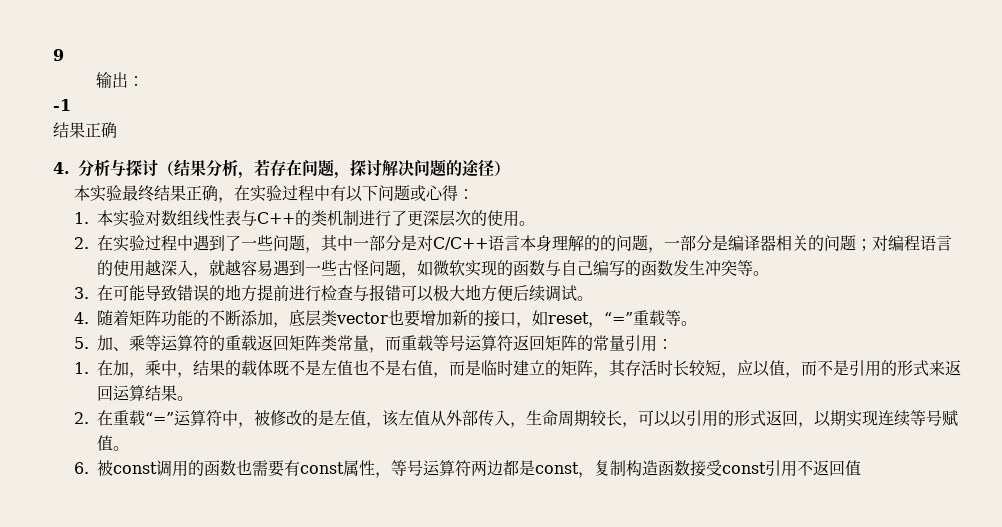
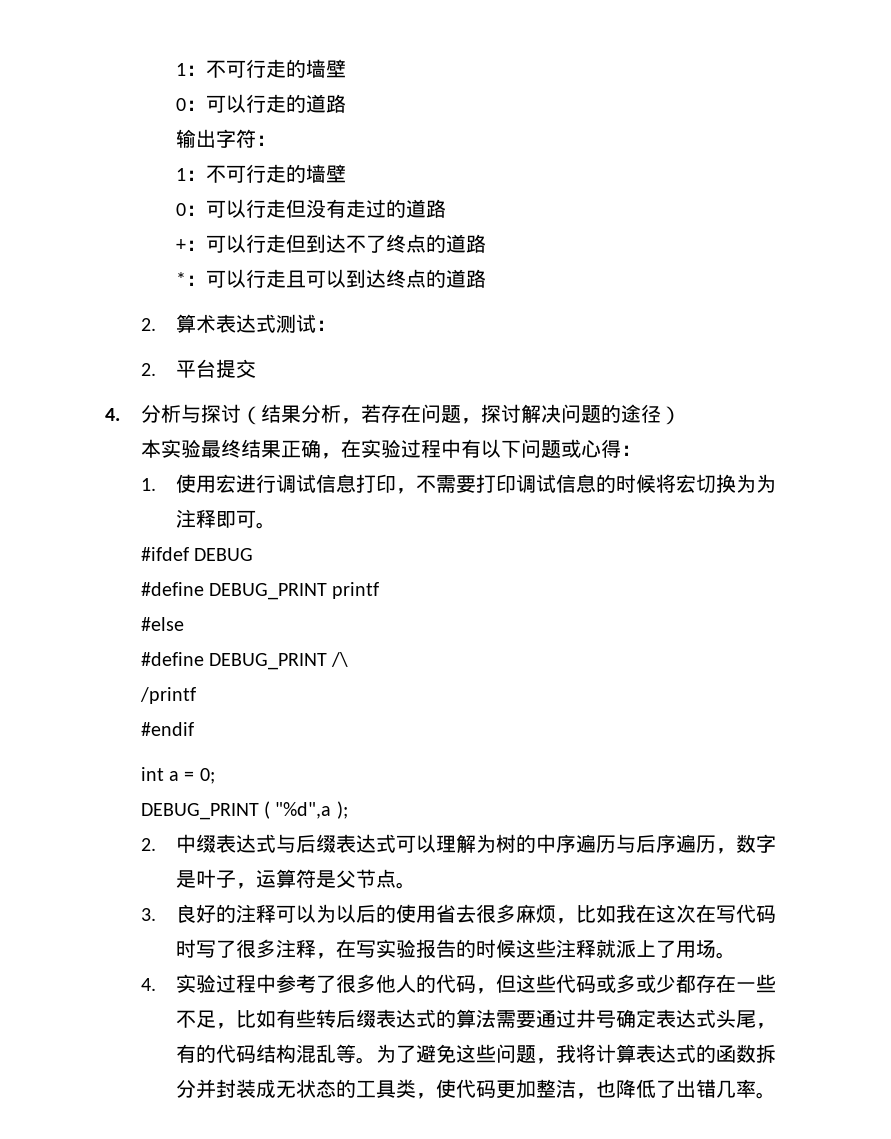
[53,49,64,61] 9 -> [176,59,347,78] [176,94,347,113] 1：不可行走的墙壁 // 0：可以行走的道路
[127,76,144,86] [53,99,71,111] [53,122,117,138] ： // -1 // 结果正确 -> [216,129,277,148] [176,164,347,183] [176,199,447,218] [176,234,487,253] [176,269,487,288] [140,314,337,333] [140,359,257,378] 字符： // 1：不可行走的墙壁 // 0：可以行走但没有走过的道路 // +：可以行走但到达不了终点的道路 // *：可以行走且可以到达终点的道路 // 2.算术表达式测试： // 2.平台提交
[97,210,536,227] [74,235,953,253] [97,260,770,278] [74,284,594,302] [74,309,698,328] [74,335,674,353] [74,359,962,378] [97,385,194,401] [74,410,959,428] [97,435,130,451] [74,459,862,478] 本实验对数组线性表与C++的类机制进行了更深层次的使用。 // 2.在实验过程中遇到了一些问题，其中一部分是对C/C++语言本身理解的的问题，一部分是编译器相关的问题；对编程语言的使用越深入，就越容易遇到一些古怪问题，如微软实现的函数与自己编写的函数发生冲突等。 // 3.在可能导致错误的地方提前进行检查与报错可以极大地方便后续调试。 // 4.随着矩阵功能的不断添加，底层类vector也要增加新的接口，如reset，“=”重载等。 // 5.加、乘等运算符的重载返回矩阵类常量，而重载等号运算符返回矩阵的常量引用： // 1.在加，乘中，结果的载体既不是左值也不是右值，而是临时建立的矩阵，其存活时长较短，应以值，而不是引用的形式来返回运算结果。 // 2.在重载“=”运算符中，被修改的是左值，该左值从外部传入，生命周期较长，可以以引用的形式返回，以期实现连续等号赋值。 // 6.被const调用的函数也需要有const属性，等号运算符两边都是const，复制构造函数接受const引用不返回值 -> [176,474,777,494] [176,509,277,529] [140,547,254,561] [140,582,380,600] [140,617,184,631] [140,652,349,670] [139,687,196,704] [140,722,194,736] [140,767,215,784] [140,801,348,820] [140,834,777,854] [176,869,417,889] [140,904,777,924] [176,939,737,959] [140,974,777,994] [176,1009,777,1029] [176,1044,777,1064] [176,1079,777,1099] 使用宏进行调试信息打印，不需要打印调试信息的时候将宏切换为为注释即可。 // #ifdef DEBUG // #define DEBUG_PRINT printf // #else // #define DEBUG_PRINT /\ // /printf // #endif // int a = 0; // DEBUG_PRINT ( "%d",a ); // 2.中缀表达式与后缀表达式可以理解为树的中序遍历与后序遍历，数字是叶子，运算符是父节点。 // 3.良好的注释可以为以后的使用省去很多麻烦，比如我在这次在写代码时写了很多注释，在写实验报告的时候这些注释就派上了用场。 // 4.实验过程中参考了很多他人的代码，但这些代码或多或少都存在一些不足，比如有些转后缀表达式的算法需要通过井号确定表达式头尾，有的代码结构混乱等。为了避免这些问题，我将计算表达式的函数拆分并封装成无状态的工具类，使代码更加整洁，也降低了出错几率。

